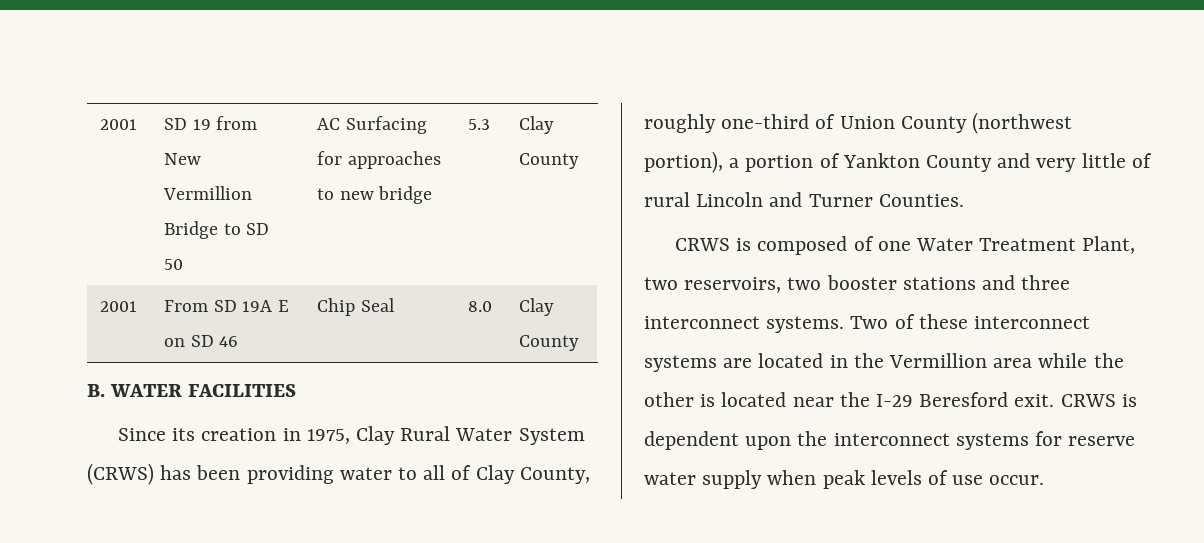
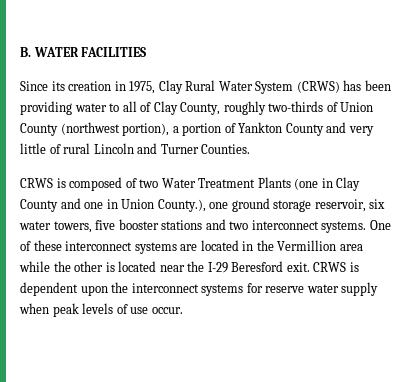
[100,119,138,130] [164,116,258,130] [164,153,202,165] [163,186,253,200] [164,221,270,239] [164,259,184,270] [317,116,427,134] [317,151,441,169] [317,186,433,204] [468,119,491,130] [519,116,555,134] [519,153,580,169] [100,301,138,312] [164,300,289,312] [164,335,239,347] [317,298,395,316] [468,301,493,312] [519,298,555,316] [519,335,580,351] 2001 | SD 19 from New Vermillion Bridge to SD 50 | AC Surfacing for approaches to new bridge | 5.3 | Clay County // 2001 | From SD 19A E on SD 46 | Chip Seal | 8.0 | Clay County // -> (20, 52) none
[721,114,810,129] one-third -> [268,101,324,112] two-thirds
[877,241,911,251] one -> [139,179,159,188] two
[1082,236,1136,254] [644,277,822,293] Plant, two reservoirs, two -> [257,177,361,191] [20,198,386,212] [19,220,116,233] Plants (one in Clay County and one in Union County.), one ground storage reservoir, six water towers, five
[1021,275,1071,290] three -> [229,221,249,230] two
[850,316,889,329] Two -> [369,220,391,230] One

